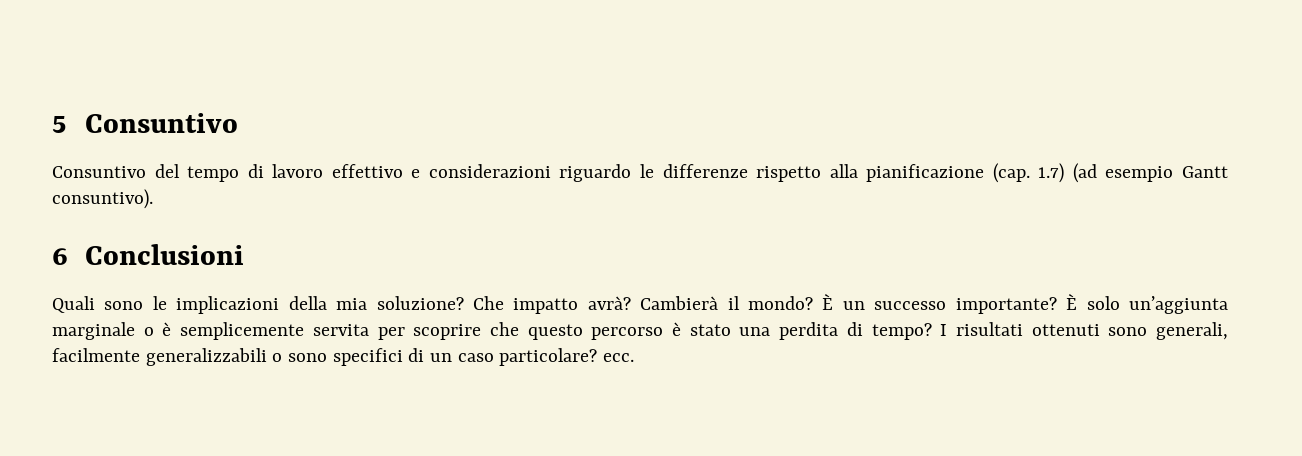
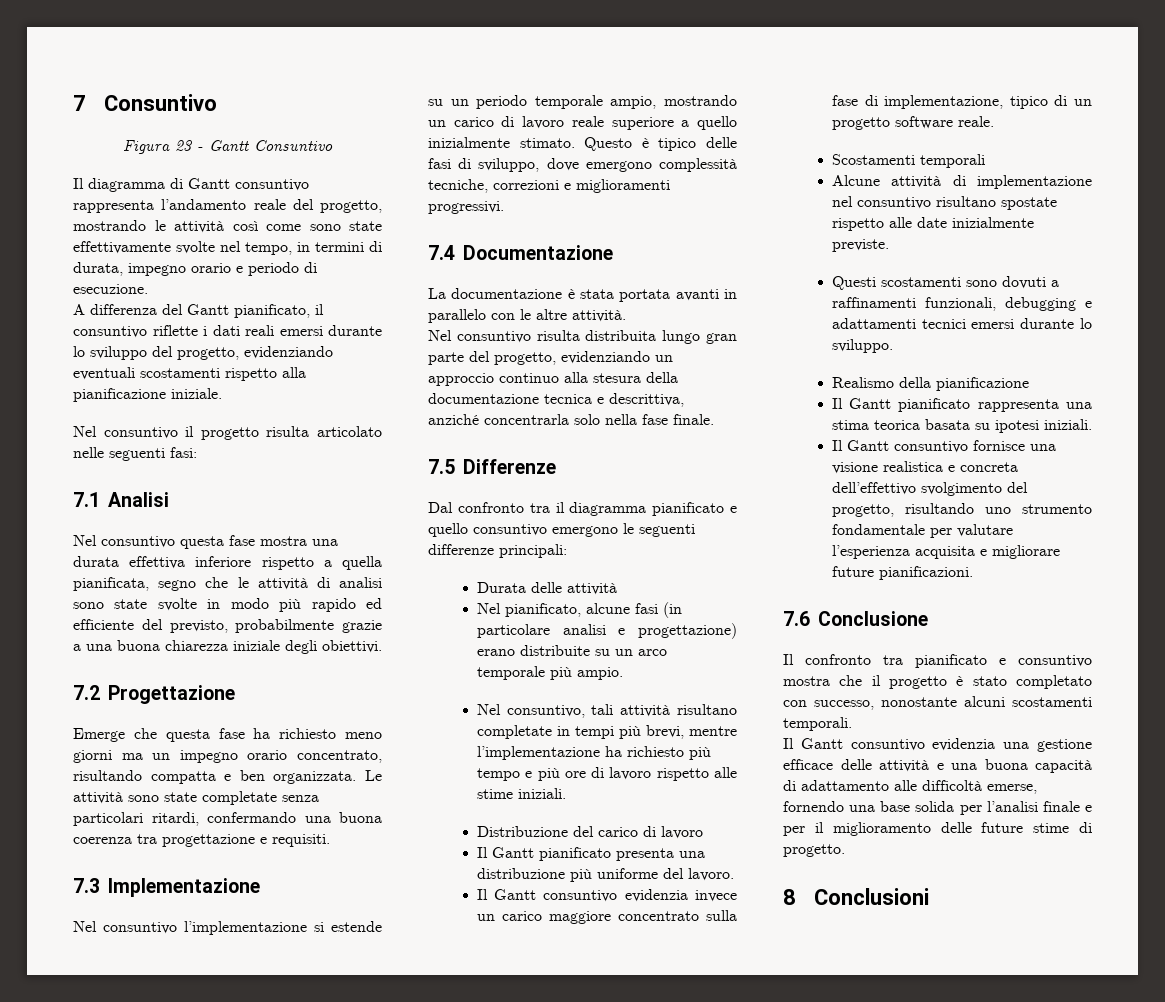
[52,113,238,133] [52,163,1228,183] [52,189,153,209] [52,244,244,265] [52,294,1229,314] [52,322,1229,340] [52,348,635,366] 5 Consuntivo // Consuntivo del tempo di lavoro effettivo e considerazioni riguardo le differenze rispetto alla pianificazione (cap. 1.7) (ad esempio Gantt consuntivo). // 6 Conclusioni // Quali sono le implicazioni della mia soluzione? Che impatto avrà? Cambierà il mondo? È un successo importante? È solo un’aggiunta marginale o è semplicemente servita per scoprire che questo percorso è stato una perdita di tempo? I risultati ottenuti sono generali, facilmente generalizzabili o sono specifici di un caso particolare? ecc. -> [73,94,218,111] [123,140,333,154] [73,178,309,192] [73,199,382,213] [73,220,382,233] [73,241,382,255] [73,262,317,276] [73,284,148,294] [73,304,324,318] [73,325,382,338] [73,346,333,360] [73,367,306,381] [73,388,222,402] [73,426,382,440] [73,447,197,461] [73,492,169,507] [73,535,338,549] [73,556,382,570] [73,577,382,591] [73,598,382,612] [73,619,382,633] [73,640,382,654] [73,685,235,704] [73,728,383,742] [73,750,382,763] [73,770,382,784] [73,791,319,805] [73,812,382,826] [73,834,330,847] [73,878,260,897] [73,921,382,935] [428,95,737,109] [428,116,737,130] [428,137,737,151] [428,158,737,172] [428,179,670,193] [428,201,504,214] [428,245,613,260] [428,288,737,302] [428,309,626,323] [428,330,737,344] [428,351,673,365] [428,372,678,386] [428,393,684,407] [428,414,714,425] [428,459,556,474] [428,502,737,516] [428,523,695,537] [428,544,567,558] [476,582,617,595] [476,602,682,618] [476,623,737,639] [476,645,667,656] [476,666,623,680] [476,704,737,718] [476,725,737,739] [476,746,711,760] [476,767,737,781] [476,788,566,799] [476,826,703,839] [476,847,705,861] [476,868,734,882] [476,889,737,902] [476,910,737,924] [831,95,1092,109] [831,116,994,130] [831,154,985,168] [831,175,1092,189] [831,196,1057,210] [831,217,1034,231] [831,239,889,252] [831,276,1059,290] [831,297,1092,311] [831,318,1092,329] [831,339,893,353] [831,377,1029,391] [831,398,1092,412] [831,419,1092,433] [831,440,1056,453] [831,461,1018,474] [831,482,1028,496] [831,503,1092,517] [831,524,1013,538] [831,545,1060,559] [831,566,973,580] [783,611,928,626] [783,654,1092,668] [783,675,1092,689] [783,696,1092,710] [783,717,852,731] [783,738,1092,752] [783,759,1092,773] [783,780,1037,794] [783,801,1092,815] [783,822,1092,836] [783,844,845,857] [783,888,930,905] 7 Consuntivo // Figura 23 - Gantt Consuntivo // Il diagramma di Gantt consuntivo rappresenta l’andamento reale del progetto, mostrando le attività così come sono state effettivamente svolte nel tempo, in termini di durata, impegno orario e periodo di esecuzione. // A differenza del Gantt pianificato, il consuntivo riflette i dati reali emersi durante lo sviluppo del progetto, evidenziando eventuali scostamenti rispetto alla pianificazione iniziale. // Nel consuntivo il progetto risulta articolato nelle seguenti fasi: // 7.1 Analisi // Nel consuntivo questa fase mostra una durata effettiva inferiore rispetto a quella pianificata, segno che le attività di analisi sono state svolte in modo più rapido ed efficiente del previsto, probabilmente grazie a una buona chiarezza iniziale degli obiettivi. // 7.2 Progettazione // Emerge che questa fase ha richiesto meno giorni ma un impegno orario concentrato, risultando compatta e ben organizzata. Le attività sono state completate senza particolari ritardi, confermando una buona coerenza tra progettazione e requisiti. // 7.3 Implementazione // Nel consuntivo l’implementazione si estende su un periodo temporale ampio, mostrando un carico di lavoro reale superiore a quello inizialmente stimato. Questo è tipico delle fasi di sviluppo, dove emergono complessità tecniche, correzioni e miglioramenti progressivi. // 7.4 Documentazione // La documentazione è stata portata avanti in parallelo con le altre attività. // Nel consuntivo risulta distribuita lungo gran parte del progetto, evidenziando un approccio continuo alla stesura della documentazione tecnica e descrittiva, anziché concentrarla solo nella fase finale. // 7.5 Differenze // Dal confronto tra il diagramma pianificato e quello consuntivo emergono le seguenti differenze principali: // Durata delle attività // Nel pianificato, alcune fasi (in particolare analisi e progettazione) erano distribuite su un arco temporale più ampio. // Nel consuntivo, tali attività risultano completate in tempi più brevi, mentre l’implementazione ha richiesto più tempo e più ore di lavoro rispetto alle stime iniziali. // Distribuzione del carico di lavoro // Il Gantt pianificato presenta una distribuzione più uniforme del lavoro. // Il Gantt consuntivo evidenzia invece un carico maggiore concentrato sulla fase di implementazione, tipico di un progetto software reale. // Scostamenti temporali // Alcune attività di implementazione nel consuntivo risultano spostate rispetto alle date inizialmente previste. // Questi scostamenti sono dovuti a raffinamenti funzionali, debugging e adattamenti tecnici emersi durante lo sviluppo. // Realismo della pianificazione // Il Gantt pianificato rappresenta una stima teorica basata su ipotesi iniziali. // Il Gantt consuntivo fornisce una visione realistica e concreta dell’effettivo svolgimento del progetto, risultando uno strumento fondamentale per valutare l’esperienza acquisita e migliorare future pianificazioni. // 7.6 Conclusione // Il confronto tra pianificato e consuntivo mostra che il progetto è stato completato con successo, nonostante alcuni scostamenti temporali. // Il Gantt consuntivo evidenzia una gestione efficace delle attività e una buona capacità di adattamento alle difficoltà emerse, fornendo una base solida per l’analisi finale e per il miglioramento delle future stime di progetto. // 8 Conclusioni

